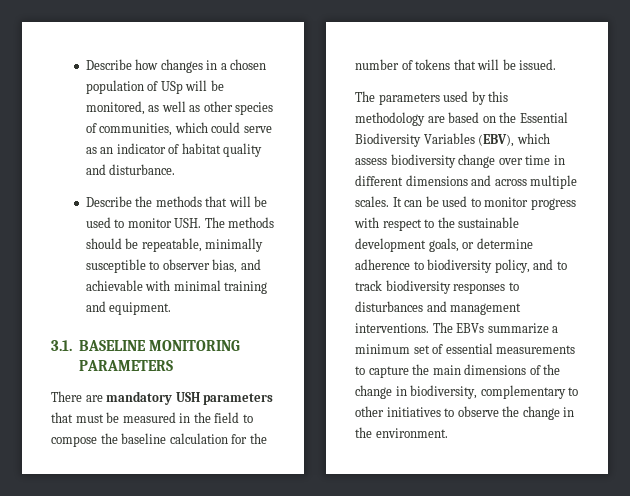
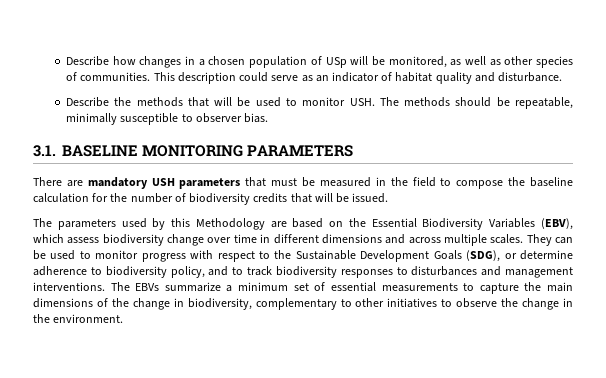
[99,122,208,136] communities, which -> [80,72,236,84] communities. This description
[212,259,261,273] [85,280,268,294] [85,301,172,315] bias, and achievable with minimal training and equipment. -> [244,113,269,123] bias.
[415,59,451,70] tokens -> [189,193,288,205] biodiversity credits
[355,112,425,126] methodology -> [195,218,265,230] Methodology
[392,197,402,207] It -> [526,234,552,246] They
[458,217,520,228] [355,238,459,252] sustainable development goals, -> [295,250,501,262] Sustainable Development Goals (SDG),

